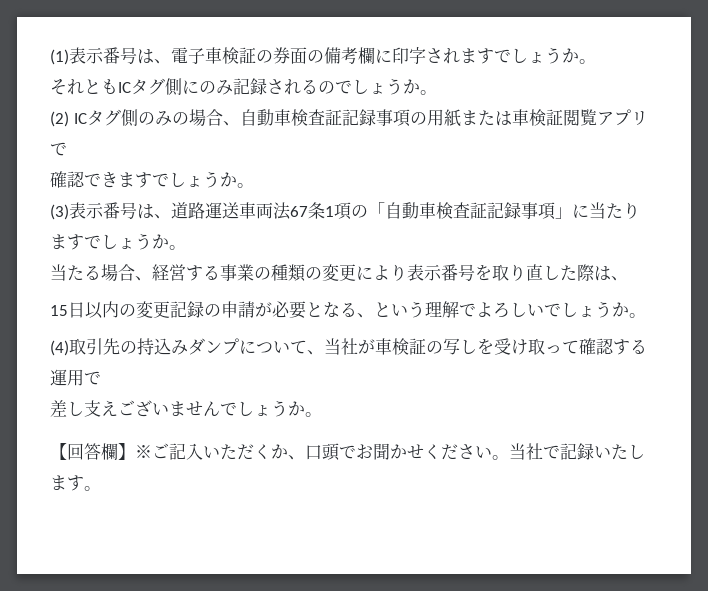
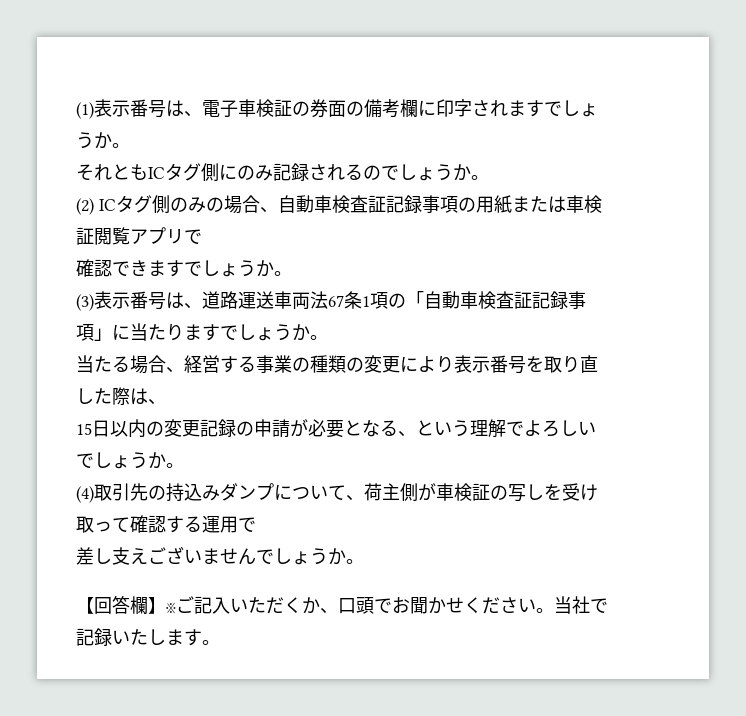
[324,338,358,355] 当社 -> [364,483,418,501] 荷主側

